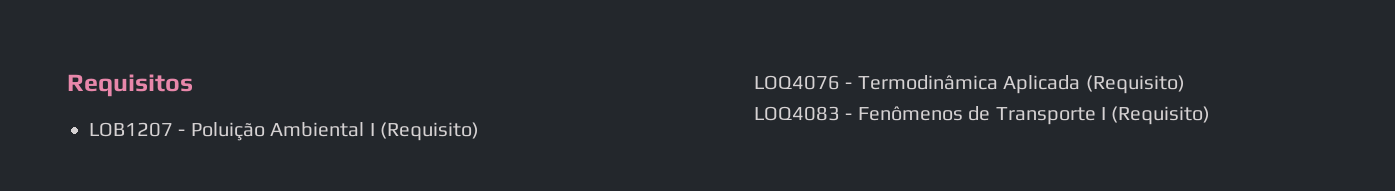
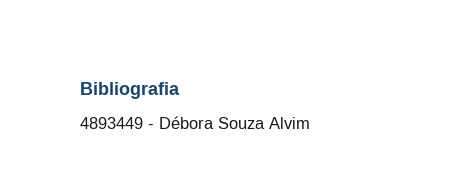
[67,74,193,97] [89,122,479,141] [753,75,1185,94] [753,106,1211,125] Requisitos // LOB1207 - Poluição Ambiental I (Requisito) // LOQ4076 - Termodinâmica Aplicada (Requisito) // LOQ4083 - Fenômenos de Transporte I (Requisito) -> [80,82,180,99] [80,116,310,129] Bibliografia // 4893449 - Débora Souza Alvim

